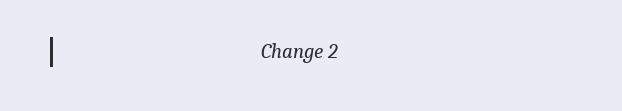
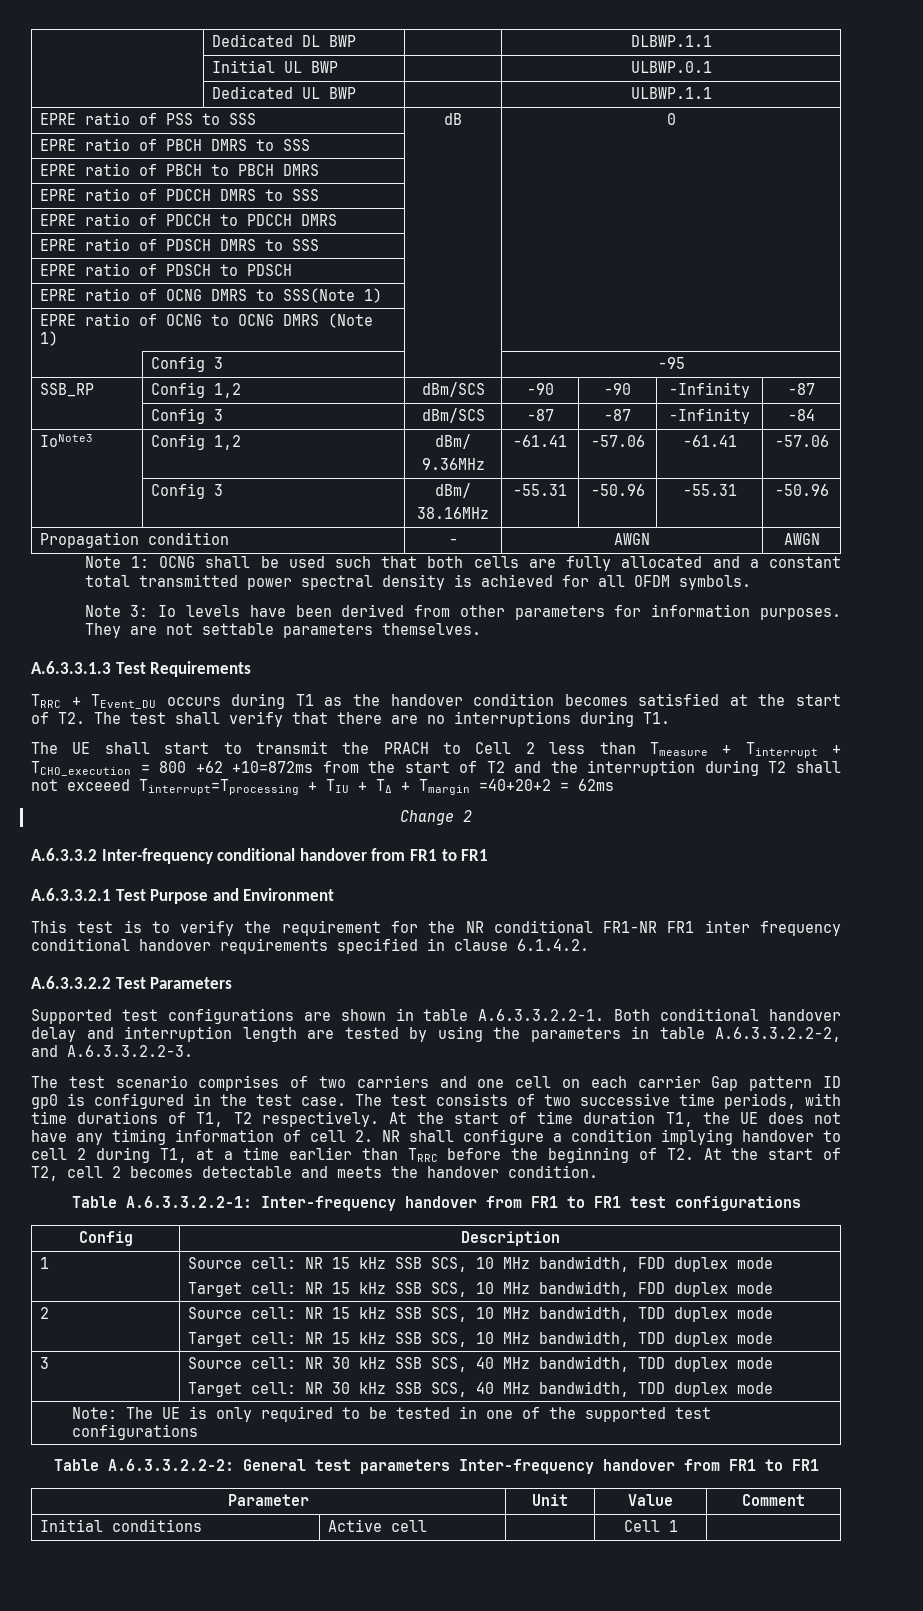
[260,43,339,63] Change 2 -> [211,34,356,47] [630,35,712,47] [211,60,338,73] [630,61,712,73] [211,86,356,99] [630,87,712,99] [39,112,256,125] [444,113,462,125] [666,113,676,125] [39,138,310,151] [39,163,319,176] [39,188,319,201] [39,213,337,226] [39,238,319,251] [39,263,292,276] [39,288,382,303] [39,313,373,328] [39,331,58,346] [150,356,223,372] [657,357,685,369] [39,383,94,397] [150,382,241,398] [421,382,485,397] [526,383,554,395] [604,383,631,395] [669,382,750,398] [788,383,815,395] [150,408,223,424] [421,408,485,423] [526,409,554,421] [604,409,631,421] [669,408,750,424] [788,409,815,421] [39,434,93,447] [150,434,241,450] [435,434,471,449] [421,458,485,470] [513,435,567,447] [590,435,645,447] [682,435,737,447] [774,435,829,447] [150,483,223,499] [435,483,471,498] [417,507,489,519] [513,484,567,496] [590,484,645,496] [682,484,737,496] [774,484,829,496] [39,532,229,548] [448,538,458,545] [614,533,650,545] [783,533,820,545] [84,556,841,571] [84,574,751,590] [84,604,841,620] [84,623,481,638] [31,661,252,677] [31,693,841,709] [31,711,670,727] [31,741,841,758] [31,760,841,776] [31,779,614,795] [400,810,472,825] [31,848,489,864] [31,888,335,904] [31,920,842,936] [31,938,589,954] [31,976,233,989] [31,1008,841,1024] [31,1026,841,1042] [31,1045,193,1057] [31,1075,841,1091] [31,1093,841,1109] [31,1111,841,1127] [31,1129,841,1145] [31,1147,842,1163] [31,1165,598,1181] [71,1196,801,1211] [78,1231,133,1246] [460,1231,560,1246] [39,1257,49,1269] [187,1256,773,1272] [187,1281,773,1297] [39,1307,49,1319] [187,1306,773,1322] [187,1331,773,1347] [39,1357,49,1369] [187,1356,773,1372] [187,1381,773,1397] [71,1406,711,1422] [71,1424,198,1440] [53,1459,819,1474] [228,1494,309,1506] [532,1494,568,1506] [628,1494,673,1506] [742,1494,805,1506] [39,1519,202,1532] [327,1519,427,1532] [623,1520,678,1532] | Dedicated DL BWP | | DLBWP.1.1 // | Initial UL BWP | | ULBWP.0.1 // | Dedicated UL BWP | | ULBWP.1.1 // EPRE ratio of PSS to SSS | dB | 0 // EPRE ratio of PBCH DMRS to SSS | | // EPRE ratio of PBCH to PBCH DMRS | | // EPRE ratio of PDCCH DMRS to SSS | | // EPRE ratio of PDCCH to PDCCH DMRS | | // EPRE ratio of PDSCH DMRS to SSS | | // EPRE ratio of PDSCH to PDSCH | | // EPRE ratio of OCNG DMRS to SSS(Note 1) | | // EPRE ratio of OCNG to OCNG DMRS (Note 1) | | // | Config 3 | | -95 // SSB_RP | Config 1,2 | dBm/SCS | -90 | -90 | -Infinity | -87 // | Config 3 | dBm/SCS | -87 | -87 | -Infinity | -84 // IoNote3 | Config 1,2 | dBm/ // 9.36MHz | -61.41 | -57.06 | -61.41 | -57.06 // | Config 3 | dBm/ // 38.16MHz | -55.31 | -50.96 | -55.31 | -50.96 // Propagation condition | - | AWGN | AWGN // Note 1: OCNG shall be used such that both cells are fully allocated and a constant total transmitted power spectral density is achieved for all OFDM symbols. // Note 3: Io levels have been derived from other parameters for information purposes. They are not settable parameters themselves. // A.6.3.3.1.3 Test Requirements // TRRC + TEvent_DU occurs during T1 as the handover condition becomes satisfied at the start of T2. The test shall verify that there are no interruptions during T1. // The UE shall start to transmit the PRACH to Cell 2 less than Tmeasure + Tinterrupt + TCHO_execution = 800 +62 +10=872ms from the start of T2 and the interruption during T2 shall not exceeed Tinterrupt=Tprocessing + TIU + T∆ + Tmargin =40+20+2 = 62ms // Change 2 // A.6.3.3.2 Inter-frequency conditional handover from FR1 to FR1 // A.6.3.3.2.1 Test Purpose and Environment // This test is to verify the requirement for the NR conditional FR1-NR FR1 inter frequency conditional handover requirements specified in clause 6.1.4.2. // A.6.3.3.2.2 Test Parameters // Supported test configurations are shown in table A.6.3.3.2.2-1. Both conditional handover delay and interruption length are tested by using the parameters in table A.6.3.3.2.2-2, and A.6.3.3.2.2-3. // The test scenario comprises of two carriers and one cell on each carrier Gap pattern ID gp0 is configured in the test case. The test consists of two successive time periods, with time durations of T1, T2 respectively. At the start of time duration T1, the UE does not have any timing information of cell 2. NR shall configure a condition implying handover to cell 2 during T1, at a time earlier than TRRC before the beginning of T2. At the start of T2, cell 2 becomes detectable and meets the handover condition. // Table A.6.3.3.2.2-1: Inter-frequency handover from FR1 to FR1 test configurations // Config | Description // 1 | Source cell: NR 15 kHz SSB SCS, 10 MHz bandwidth, FDD duplex mode // Target cell: NR 15 kHz SSB SCS, 10 MHz bandwidth, FDD duplex mode // 2 | Source cell: NR 15 kHz SSB SCS, 10 MHz bandwidth, TDD duplex mode // Target cell: NR 15 kHz SSB SCS, 10 MHz bandwidth, TDD duplex mode // 3 | Source cell: NR 30 kHz SSB SCS, 40 MHz bandwidth, TDD duplex mode // Target cell: NR 30 kHz SSB SCS, 40 MHz bandwidth, TDD duplex mode // Note: The UE is only required to be tested in one of the supported test configurations // Table A.6.3.3.2.2-2: General test parameters Inter-frequency handover from FR1 to FR1 // Parameter | Unit | Value | Comment // Initial conditions | Active cell | | Cell 1 |

